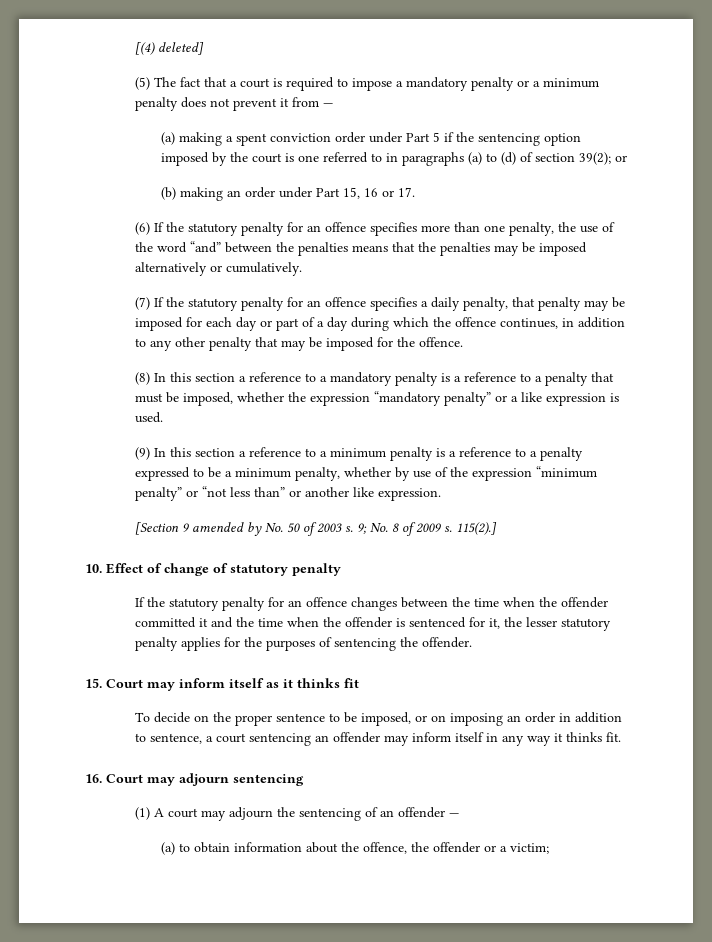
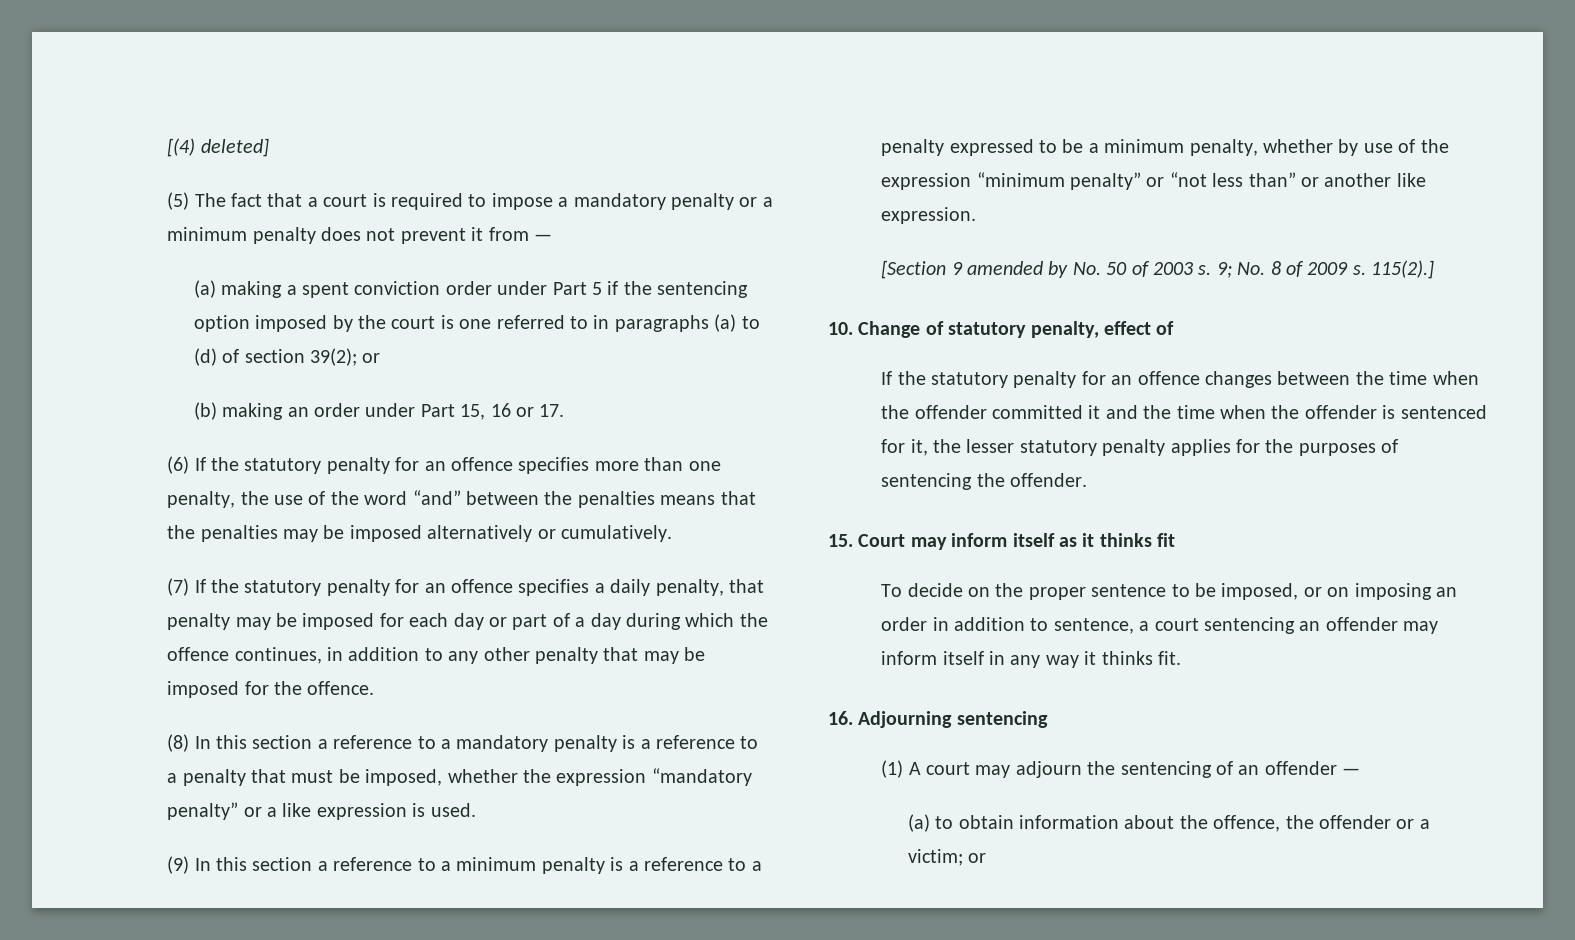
[106,563,341,576] Effect of change of statutory penalty -> [858,321,1175,338] Change of statutory penalty, effect of
[106,773,229,786] Court may adjourn -> [858,711,953,728] Adjourning
(549, 848) none -> [968,853,987,863] or

